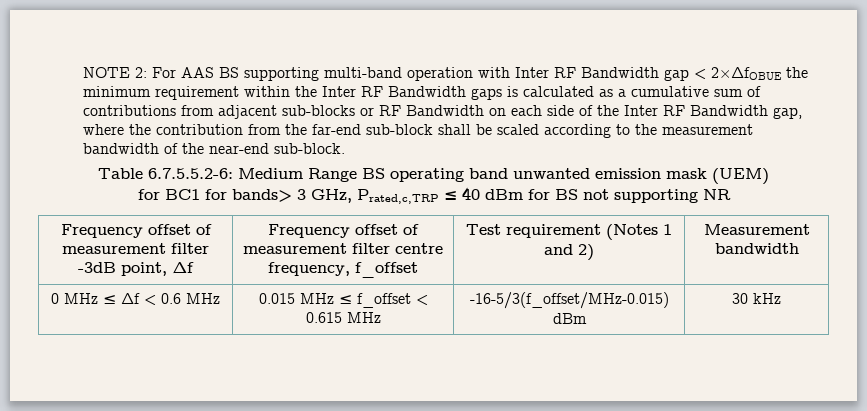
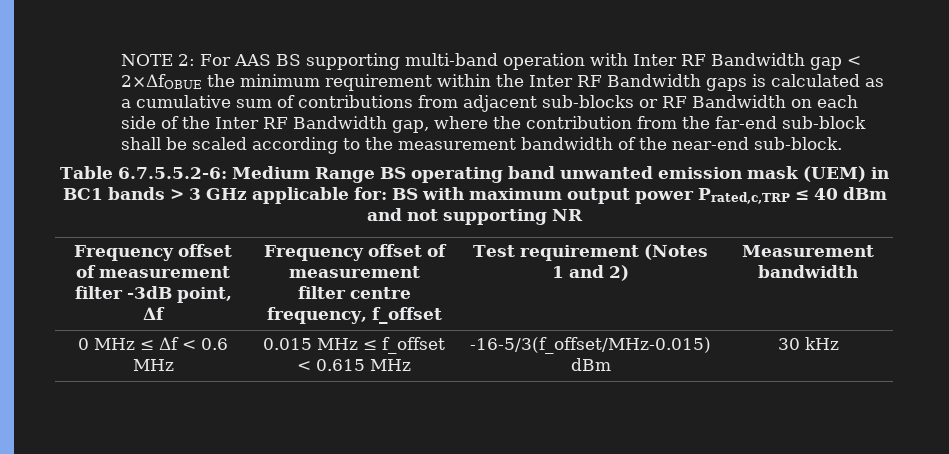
[137,189,352,203] // for BC1 for bands> 3 GHz, -> [870,167,889,179] [62,187,694,204] in BC1 bands > 3 GHz applicable for: BS with maximum output power
[527,189,578,200] for BS -> [367,208,402,221] and

